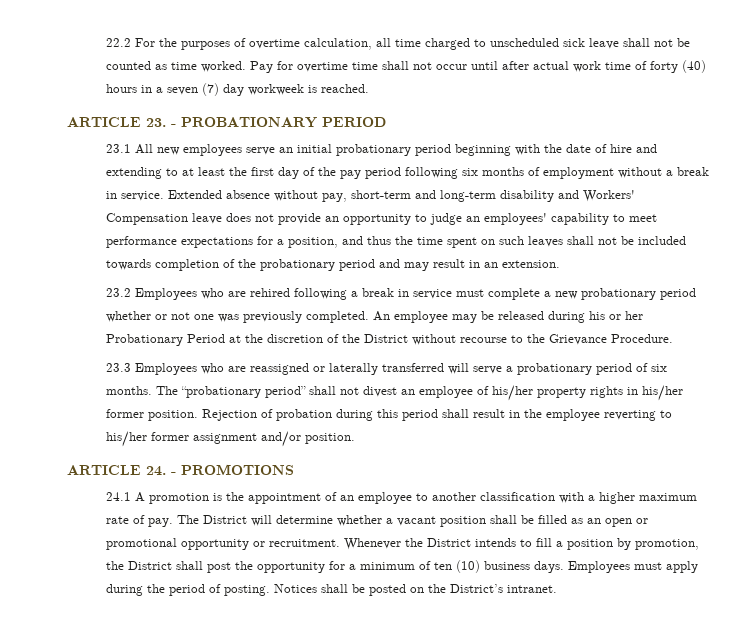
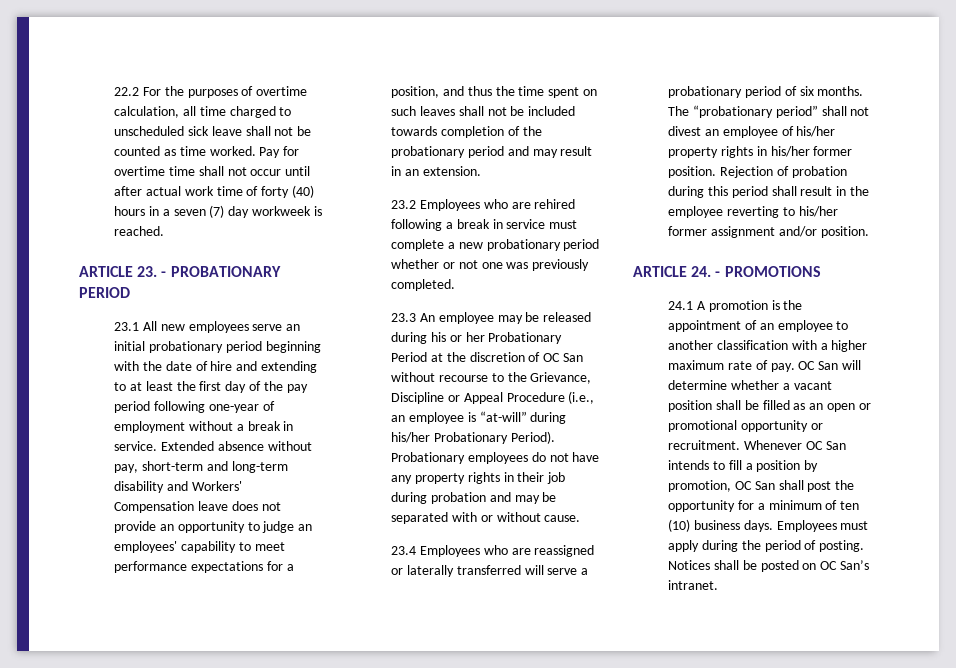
[462,167,525,176] six months -> [208,404,259,413] one-year
(370, 317) none -> [391,313,417,322] // 23.3
[342,334,409,343] the District -> [543,353,583,362] OC San
[549,334,674,345] [106,363,132,372] Grievance Procedure. // 23.3 -> [530,372,592,384] [391,391,595,404] [391,411,567,424] [391,431,555,444] [391,452,600,464] [391,472,566,484] [391,492,557,504] [391,512,581,524] [391,546,417,555] Grievance, Discipline or Appeal Procedure (i.e., an employee is “at-will” during his/her Probationary Period). Probationary employees do not have any property rights in their job during probation and may be separated with or without cause. // 23.4
[177,515,248,524] The District -> [798,361,839,370] OC San
[405,538,472,547] the District -> [805,441,846,450] OC San
[106,561,173,570] the District -> [735,481,775,490] OC San
[428,584,504,593] the District’s -> [820,560,869,570] OC San’s

